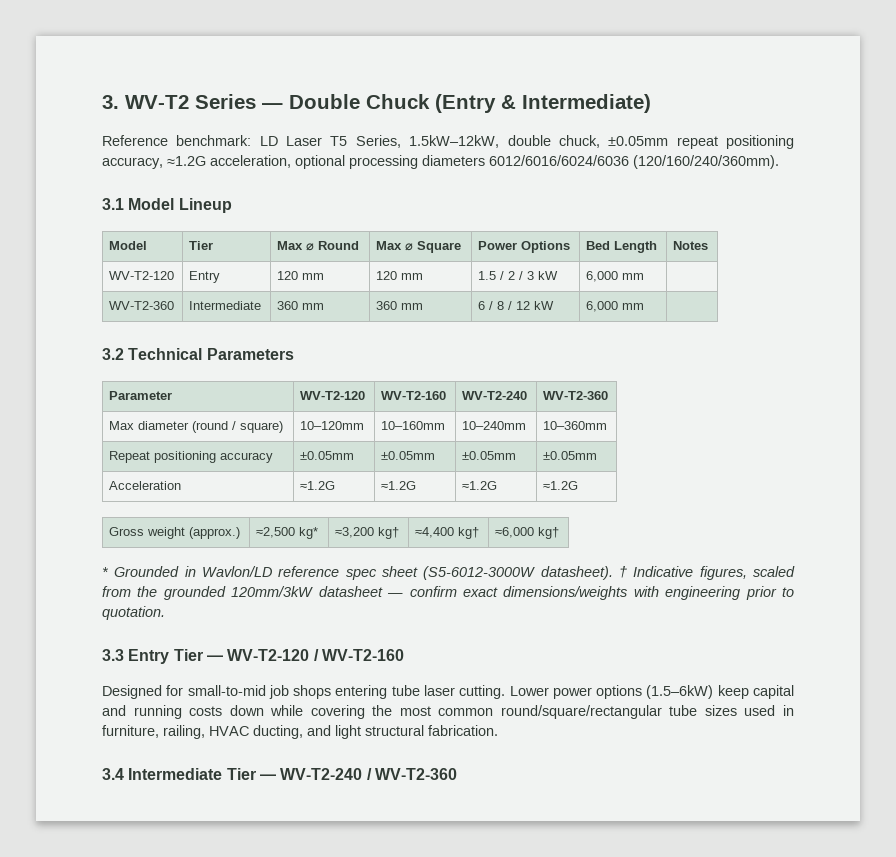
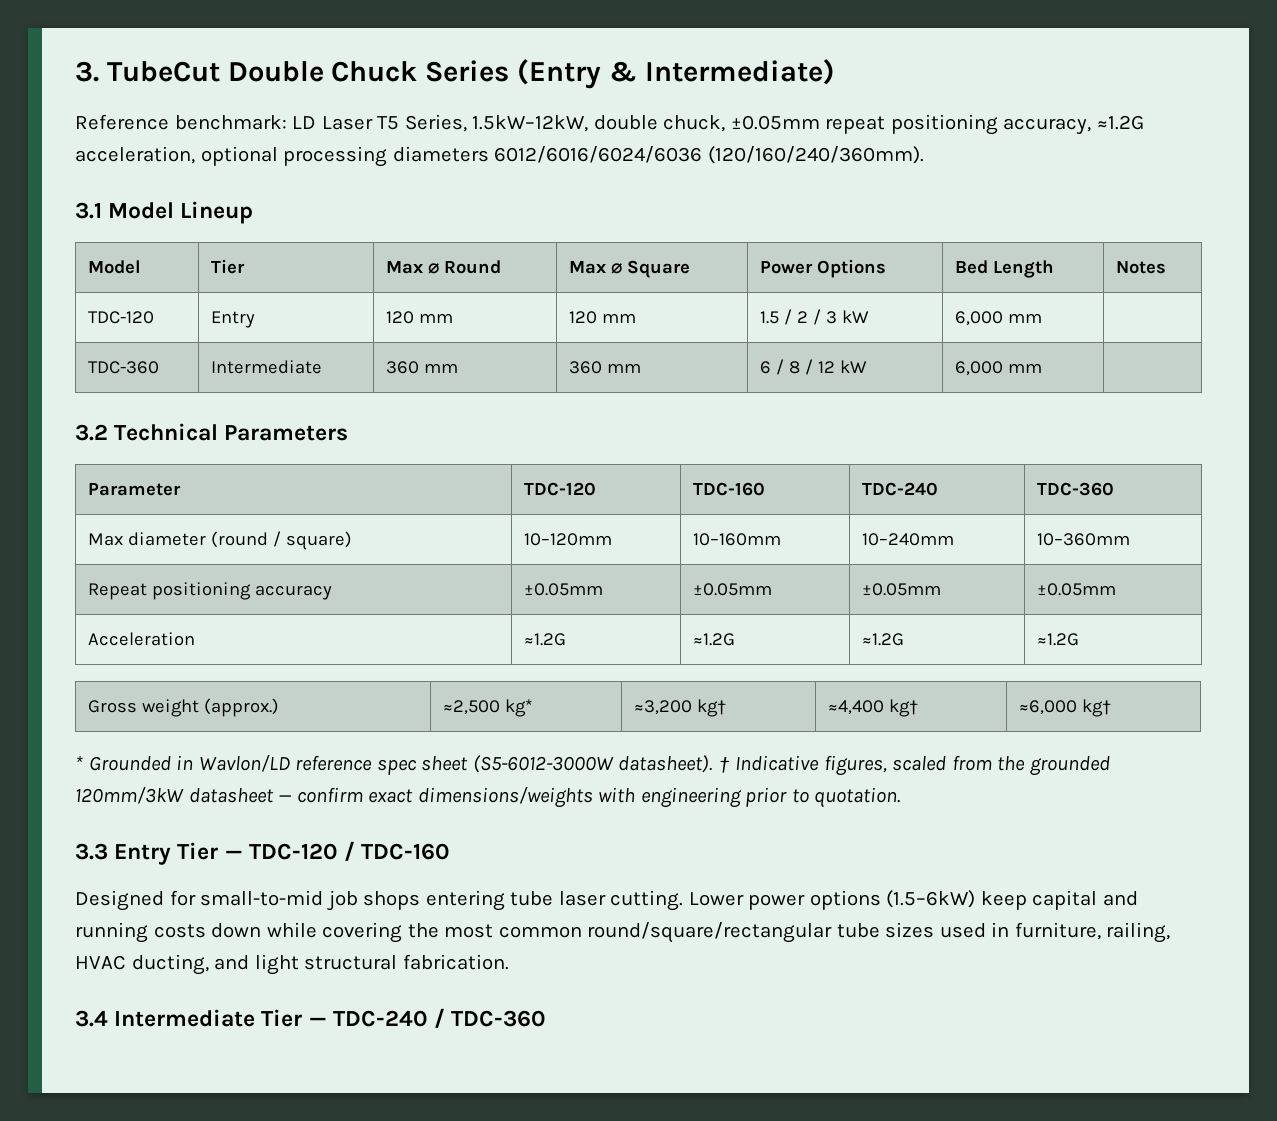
[125,94,283,109] WV-T2 Series — -> [106,61,220,82] TubeCut
(430, 101) none -> [425,60,510,82] Series
[109,271,175,280] WV-T2-120 -> [88,311,155,324] TDC-120
[109,301,175,310] WV-T2-360 -> [88,361,160,374] TDC-360
[300,391,366,400] [381,391,447,400] [462,391,528,400] [543,391,609,400] WV-T2-120 | WV-T2-160 | WV-T2-240 | WV-T2-360 -> [524,482,597,496] [693,482,766,496] [862,482,939,496] [1037,482,1115,496] TDC-120 | TDC-160 | TDC-240 | TDC-360
[227,649,404,661] WV-T2-120 / WV-T2-160 -> [248,841,451,861] TDC-120 / TDC-160
[280,768,457,780] WV-T2-240 / WV-T2-360 -> [332,1008,547,1028] TDC-240 / TDC-360

